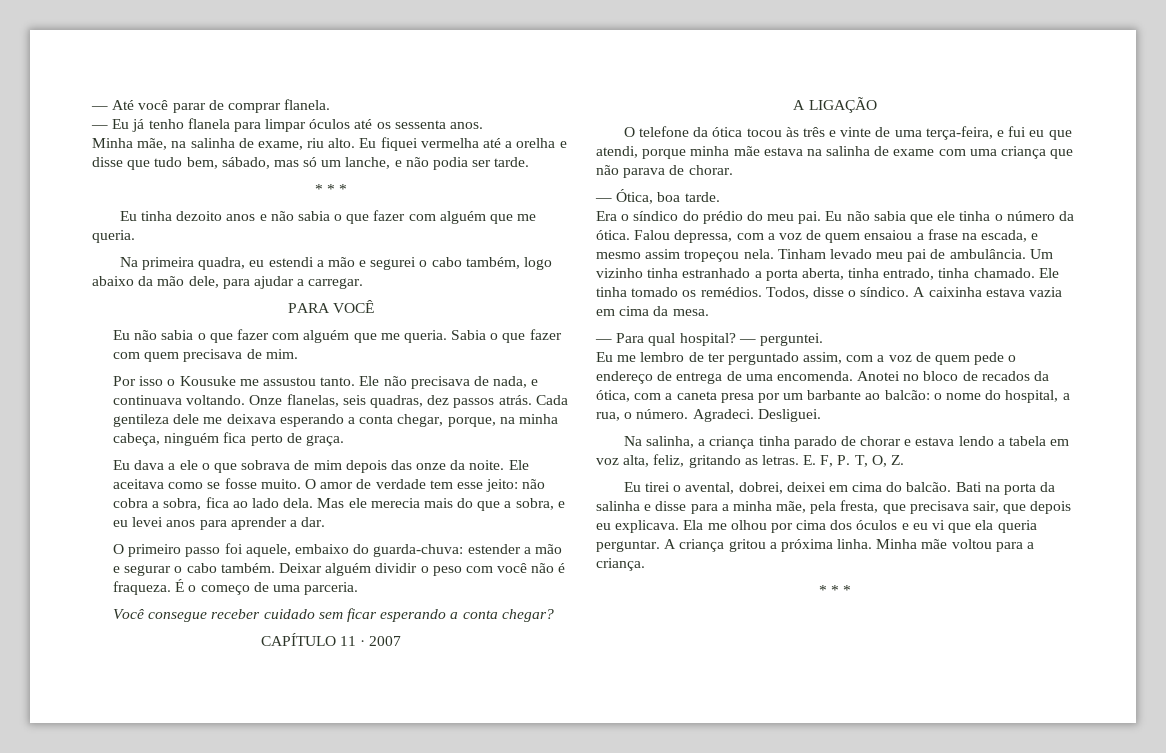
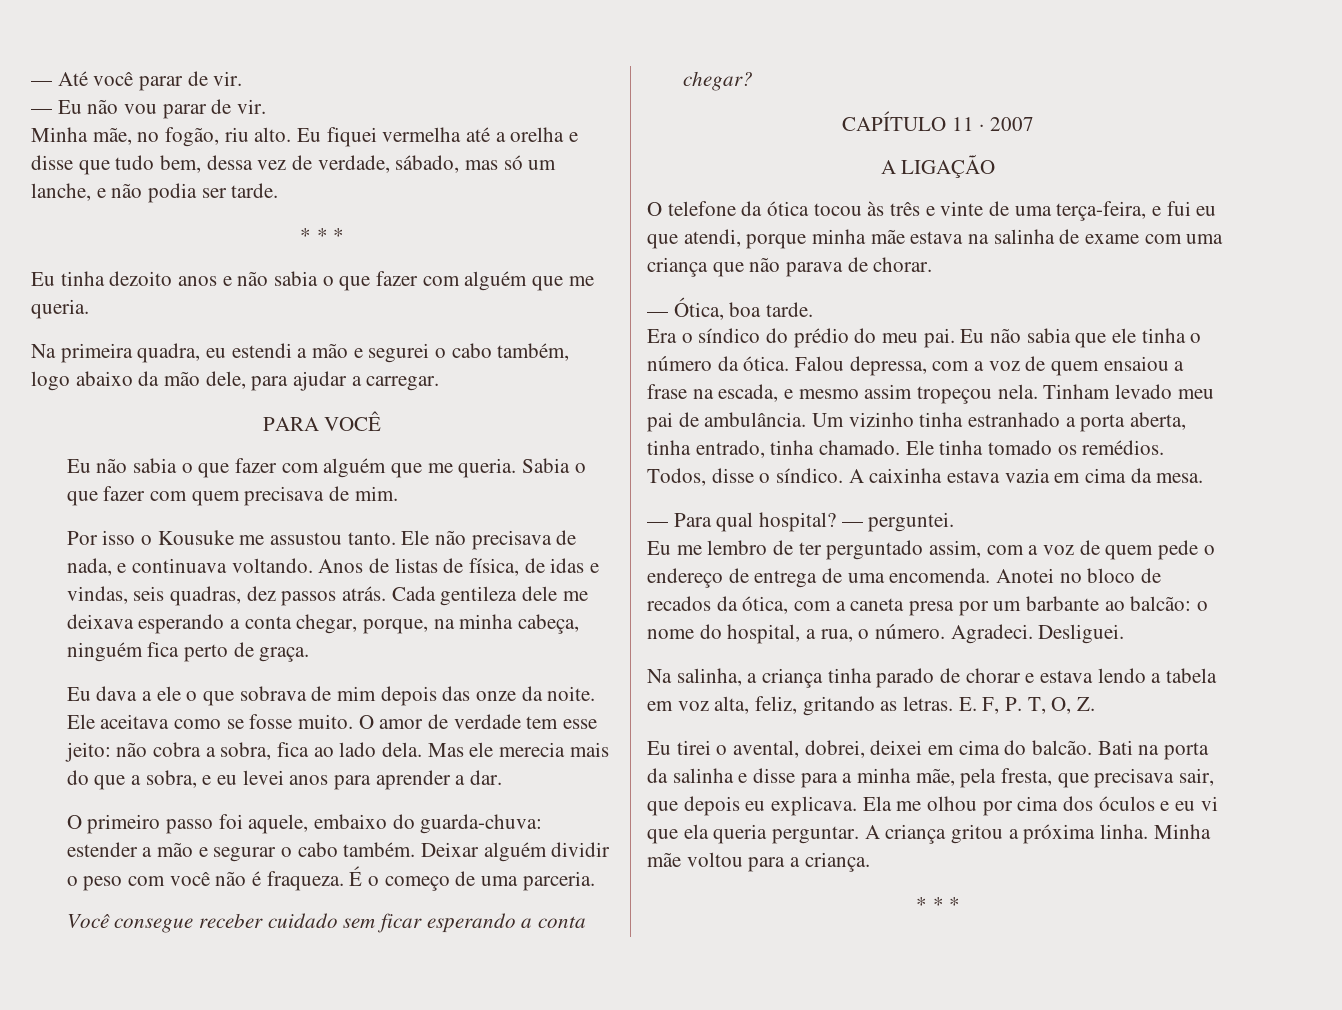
[227,99,331,113] comprar flanela. -> [213,71,243,86] vir.
[132,118,484,132] [92,138,303,150] já tenho flanela para limpar óculos até os sessenta anos. // Minha mãe, na salinha de exame, -> [87,99,267,119] [31,127,220,147] não vou parar de vir. // Minha mãe, no fogão,
(218, 163) none -> [206,155,390,173] dessa vez de verdade,
[249,394,339,407] Onze flanelas, -> [318,558,599,576] [66,586,128,604] Anos de listas de física, de idas e vindas,

